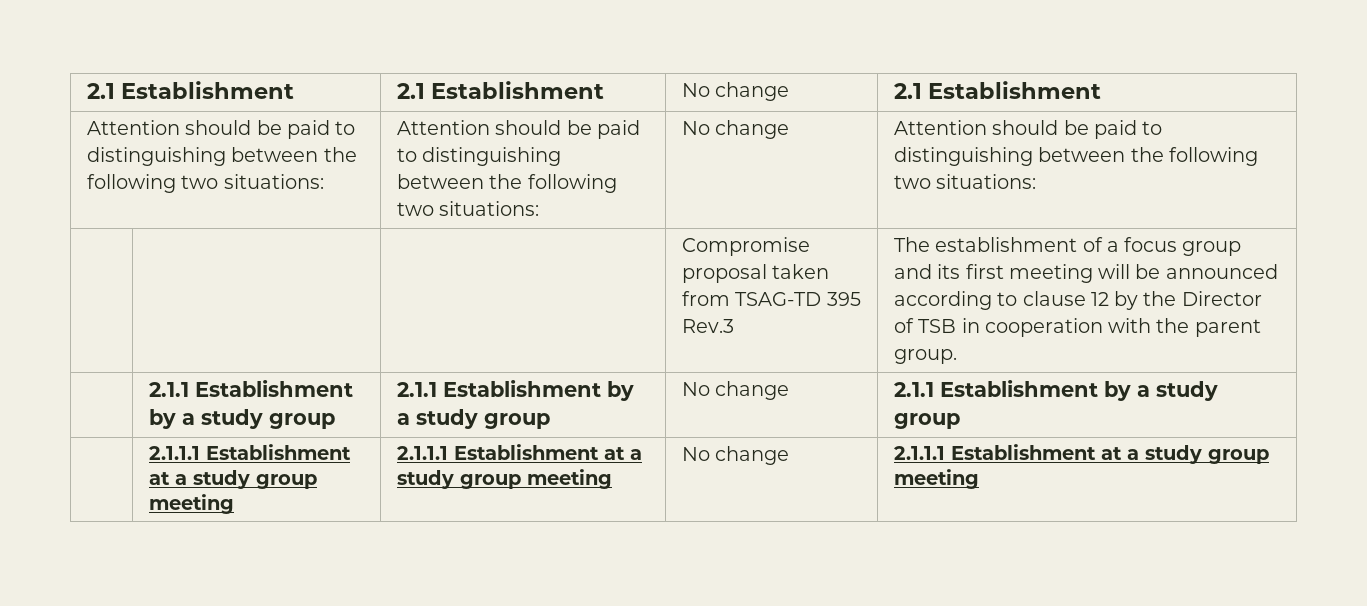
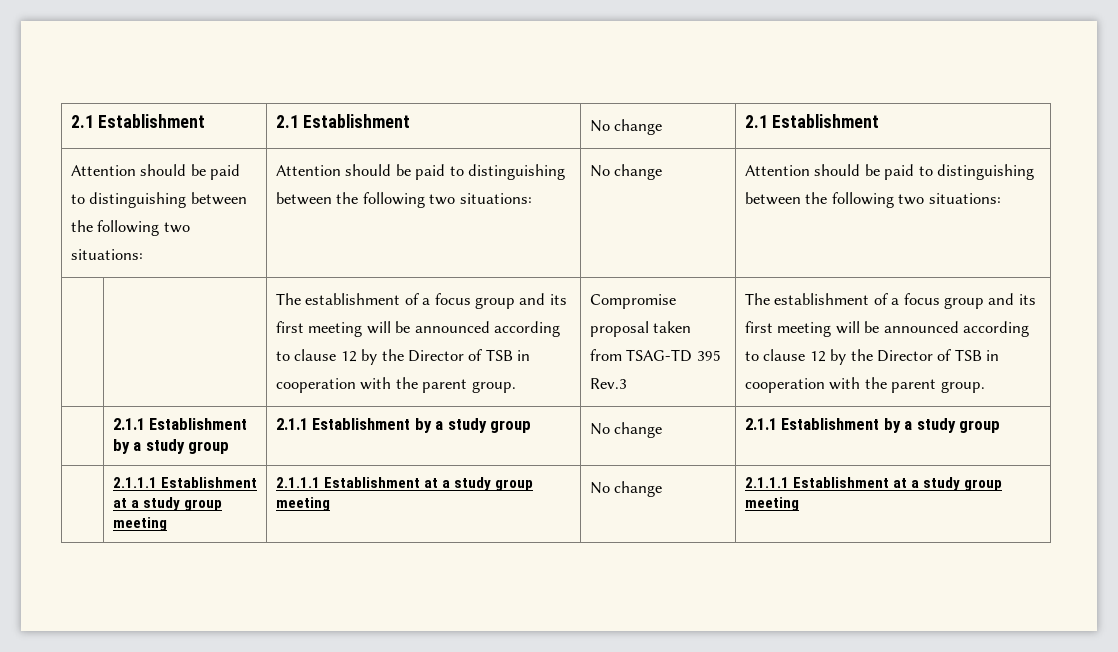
(1037, 181) none -> [275,293,567,309] [275,321,560,337] [275,349,531,365] [275,377,516,393] The establishment of a focus group and its first meeting will be announced according to clause 12 by the Director of TSB in cooperation with the parent group.

